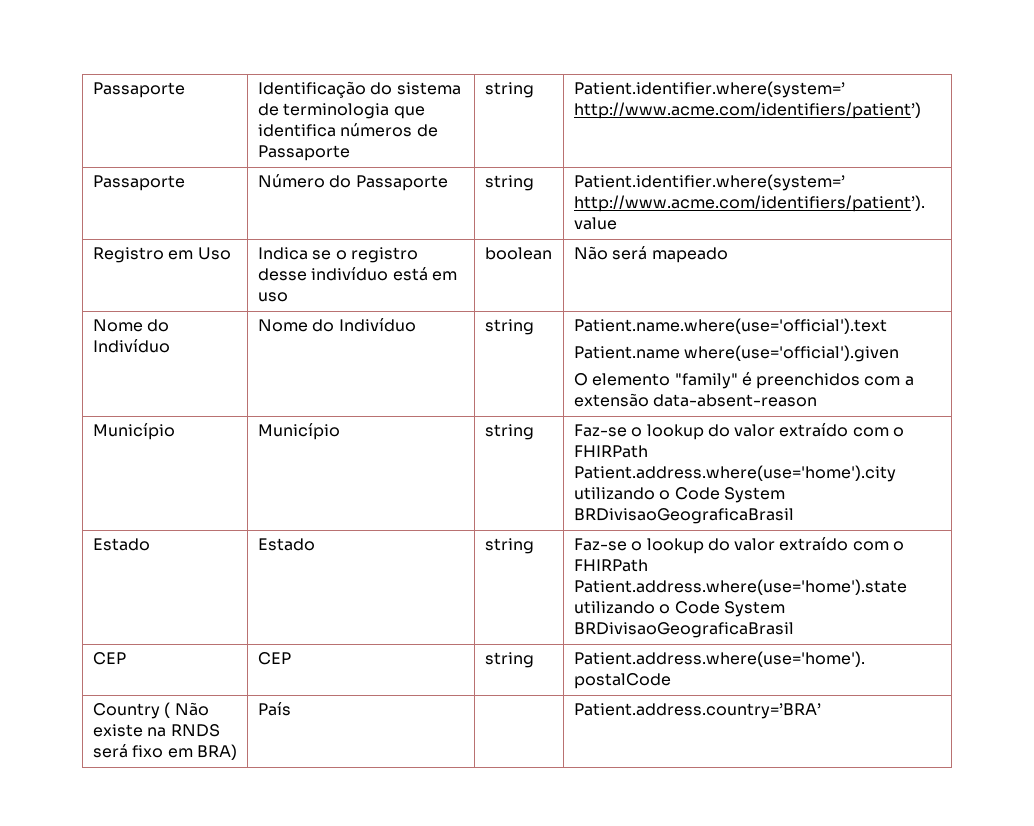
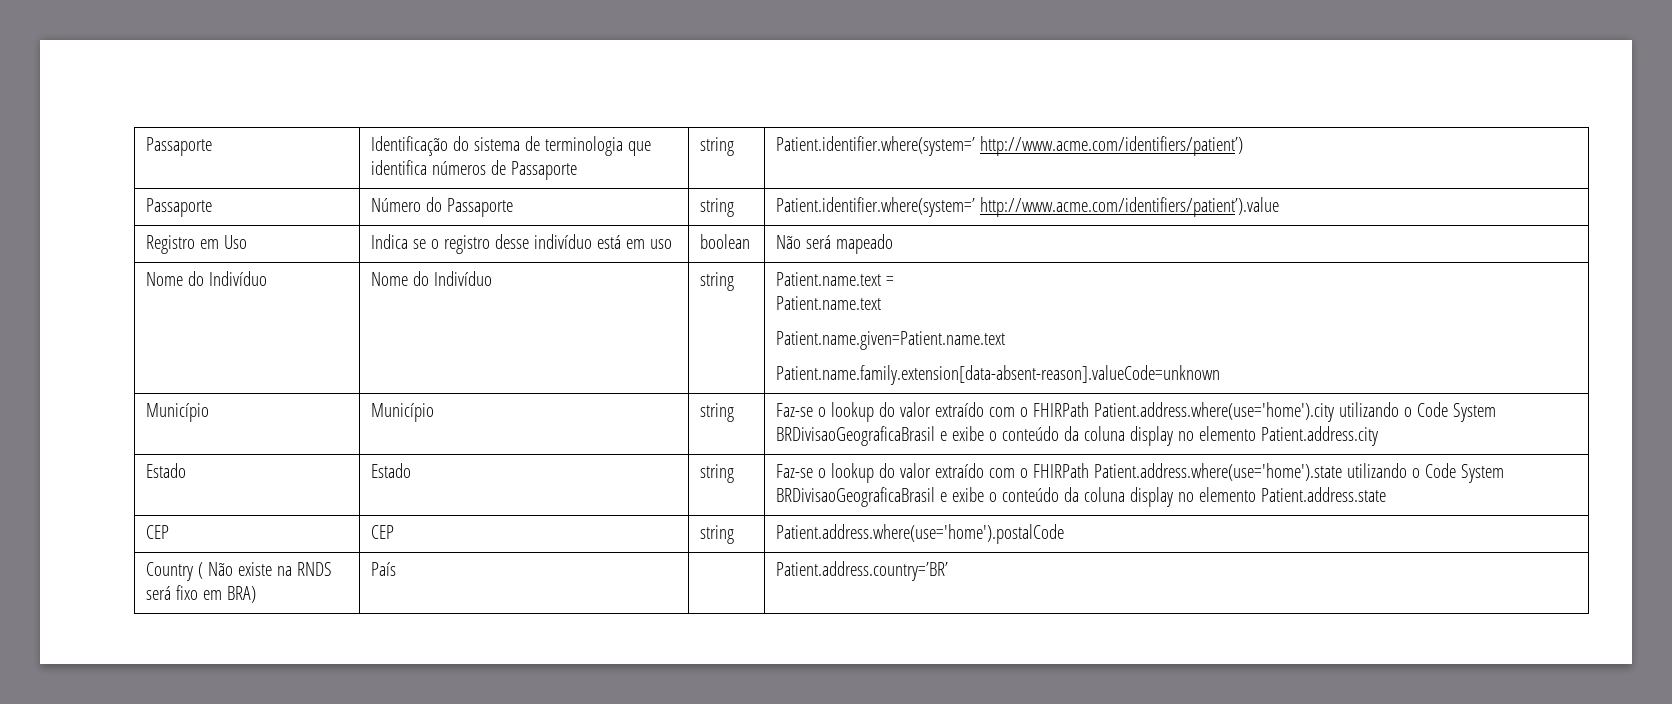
[573,318,887,334] [573,345,900,362] [573,372,914,389] [573,393,818,407] Patient.name.where(use='official').text // Patient.name where(use='official').given // O elemento "family" é preenchidos com a extensão data-absent-reason -> [776,272,895,286] [776,296,882,310] [776,331,1006,350] [776,365,1221,385] Patient.name.text = // Patient.name.text // Patient.name.given=Patient.name.text // Patient.name.family.extension[data-absent-reason].valueCode=unknown
(794, 516) none -> [940,426,1379,446] e exibe o conteúdo da coluna display no elemento Patient.address.city
(794, 630) none -> [940,487,1387,507] e exibe o conteúdo da coluna display no elemento Patient.address.state
[573,703,821,719] Patient.address.country=’BRA’ -> [776,561,949,581] Patient.address.country=’BR’

